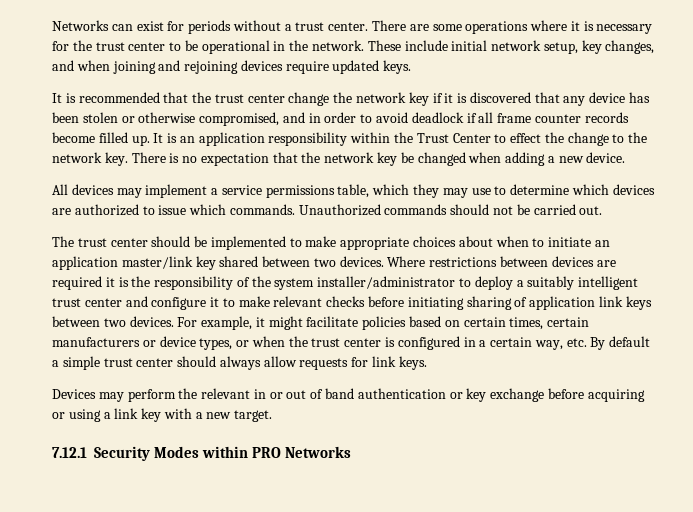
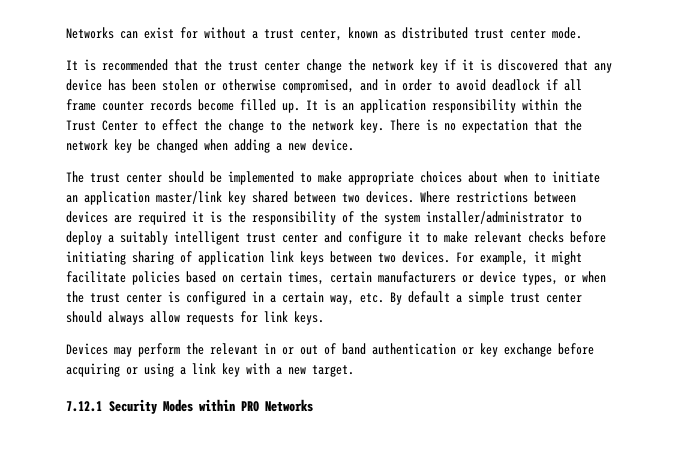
[188,20,232,34] periods -> (198, 33) none
[328,20,653,34] [52,40,655,54] [52,60,412,74] center. There are some operations where it is necessary for the trust center to be operational in the network. These include initial network setup, key changes, and when joining and rejoining devices require updated keys. -> [300,27,582,41] center, known as distributed trust center mode.
[52,184,655,198] [52,204,603,216] // All devices may implement a service permissions table, which they may use to determine which devices are authorized to issue which commands. Unauthorized commands should not be carried out. -> (354, 145) none

